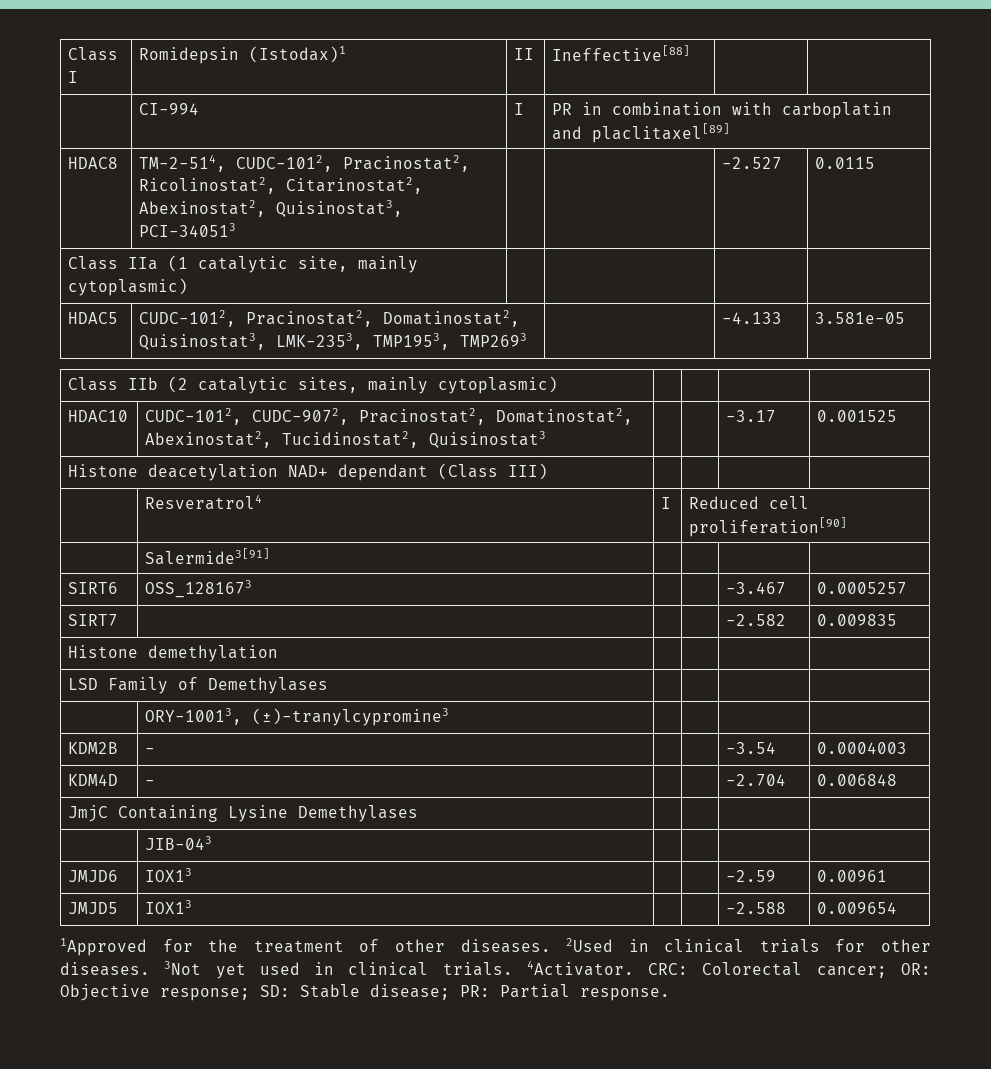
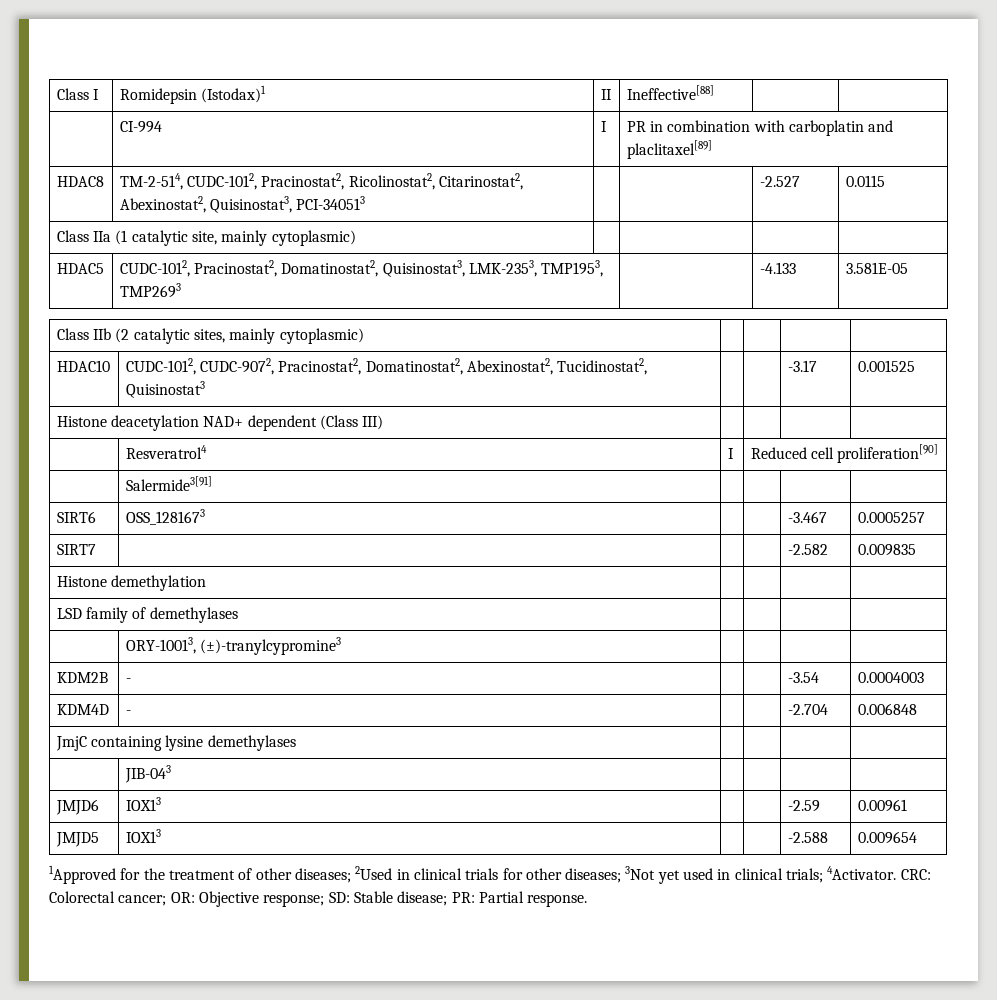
[815,312,906,324] 3.581e-05 -> [845,262,908,274] 3.581E-05
[338,464,429,481] dependant -> [247,415,317,431] dependent
[108,677,329,694] Family of Demethylases -> [85,607,238,623] family of demethylases
[118,805,419,822] Containing Lysine Demethylases -> [90,735,296,751] containing lysine demethylases
[460,939,551,953] diseases. -> [294,868,351,883] diseases;
[60,962,150,976] diseases. -> [565,868,622,883] diseases;
[442,962,513,976] trials. -> [786,868,824,883] trials;

